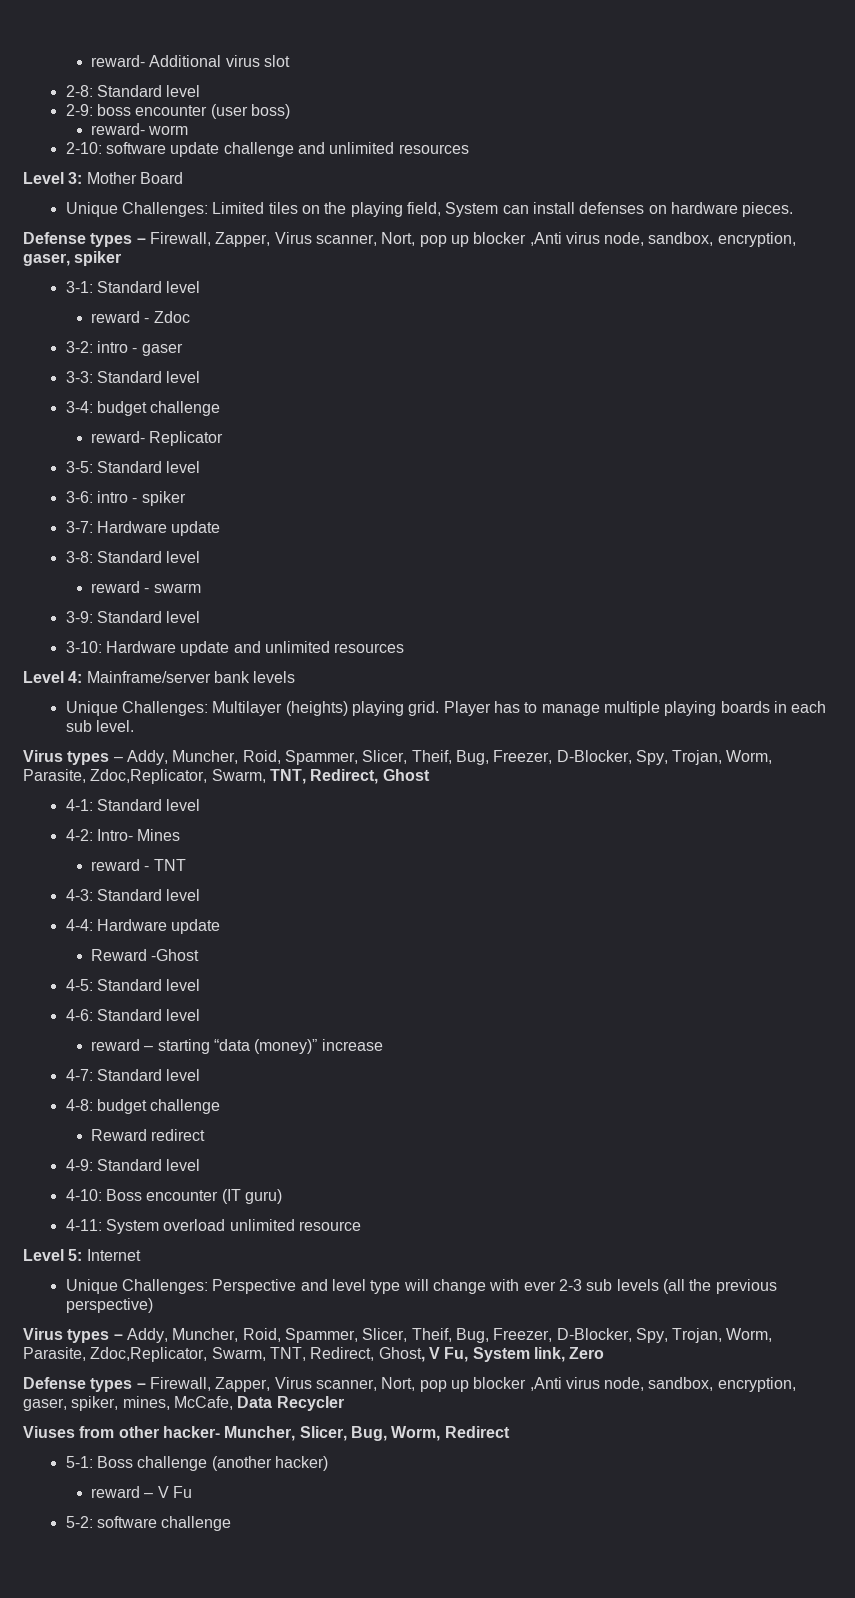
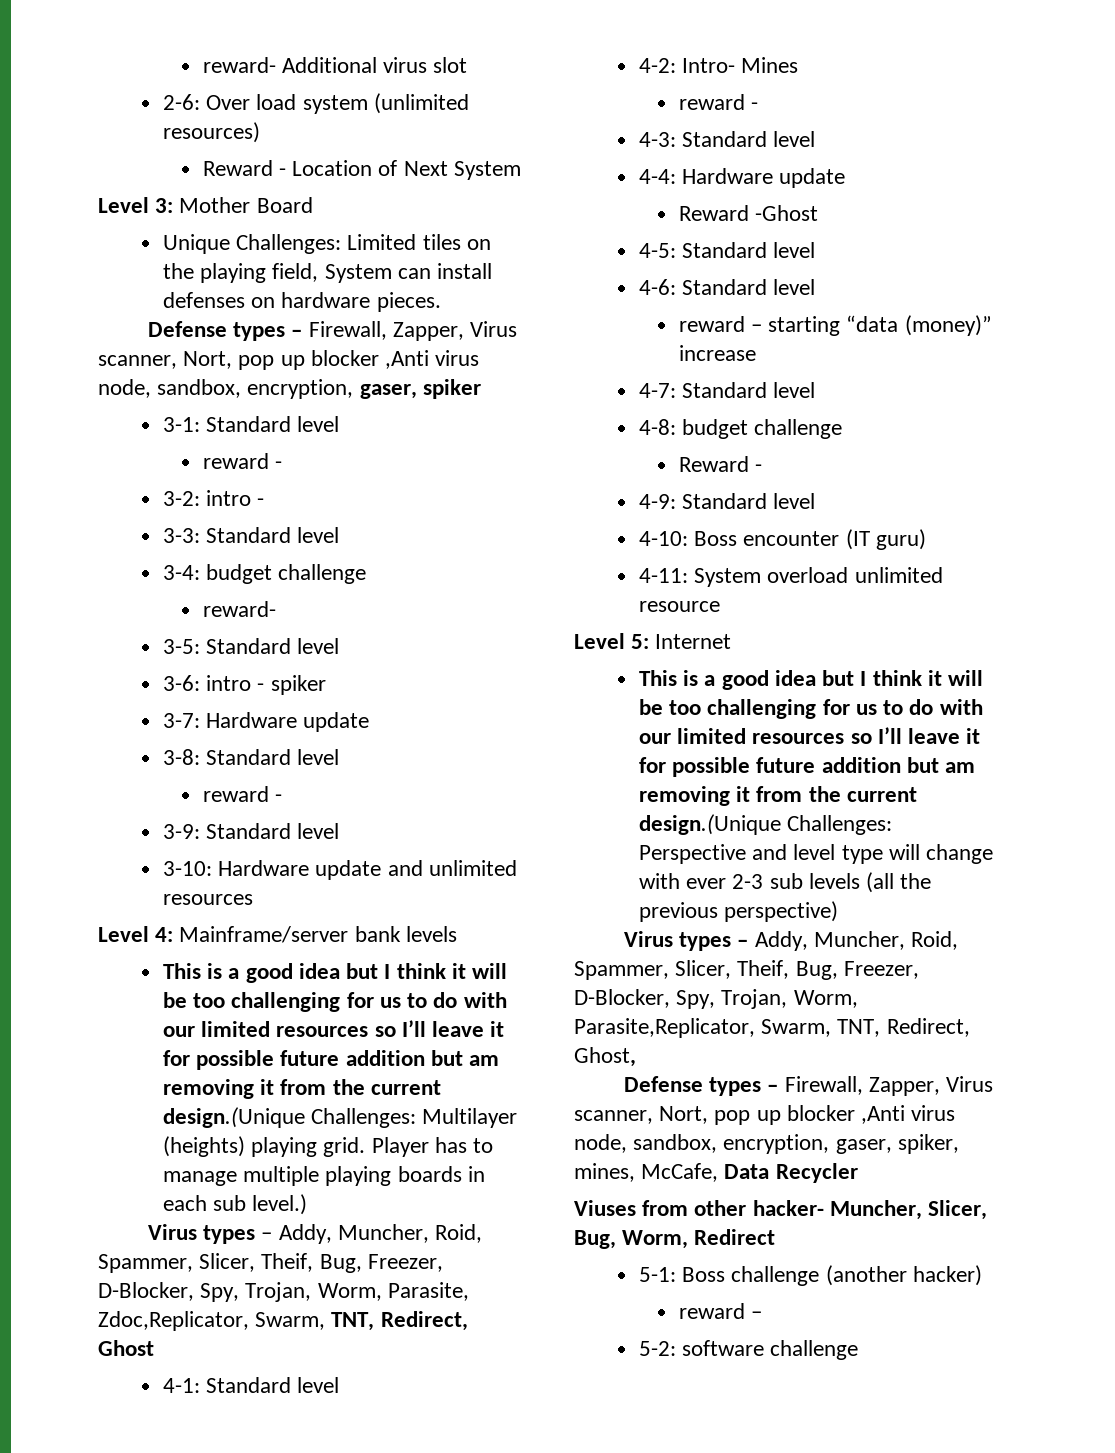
[65,85,201,97] [65,104,291,119] [90,123,189,135] [65,142,469,157] 2-8: Standard level // 2-9: boss encounter (user boss) // reward- worm // 2-10: software update challenge and unlimited resources -> [163,93,469,114] [163,122,261,143] [202,160,521,180] 2-6: Over load system (unlimited resources) // Reward - Location of Next System
[153,311,190,323] Zdoc -> (282, 465) none
[141,343,183,356] gaser -> (265, 502) none
[149,431,224,446] Replicator -> (276, 609) none
[153,583,201,593] swarm -> (282, 798) none
[65,701,118,716] Unique -> [163,963,507,983] [163,992,507,1012] [163,1020,505,1037] [163,1050,500,1070] [163,1079,441,1099] [163,1107,306,1128] This is a good idea but I think it will be too challenging for us to do with our limited resources so I’ll leave it for possible future addition but am removing it from the current design.(Unique
[96,720,135,732] level. -> [252,1194,308,1215] level.)
[153,859,186,871] TNT -> (758, 106) none
[151,1129,206,1141] redirect -> [754,464,762,472] -
[65,1279,118,1294] Unique -> [639,670,983,690] [639,699,983,719] [639,727,981,744] [639,757,976,777] [639,786,917,806] [639,814,782,835] This is a good idea but I think it will be too challenging for us to do with our limited resources so I’ll leave it for possible future addition but am removing it from the current design.(Unique
[23,1347,208,1362] Parasite, Zdoc,Replicator, -> [574,1018,755,1038] Parasite,Replicator,
[428,1347,605,1362] V Fu, System link, Zero -> (636, 1057) none
[157,1486,192,1498] V Fu -> (762, 1315) none

